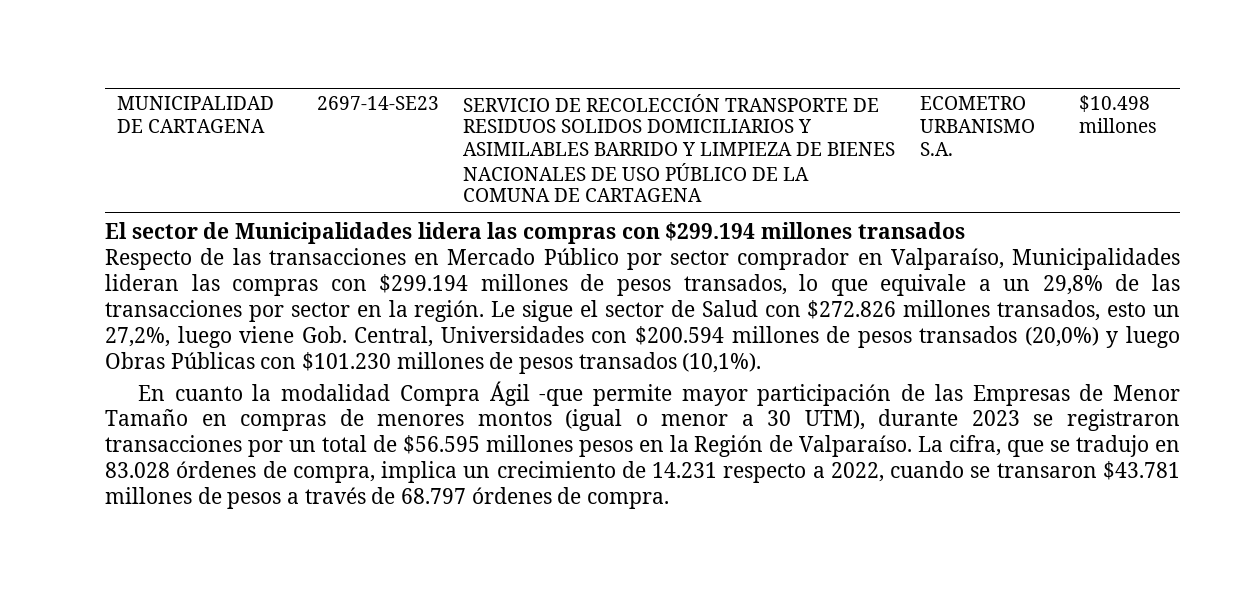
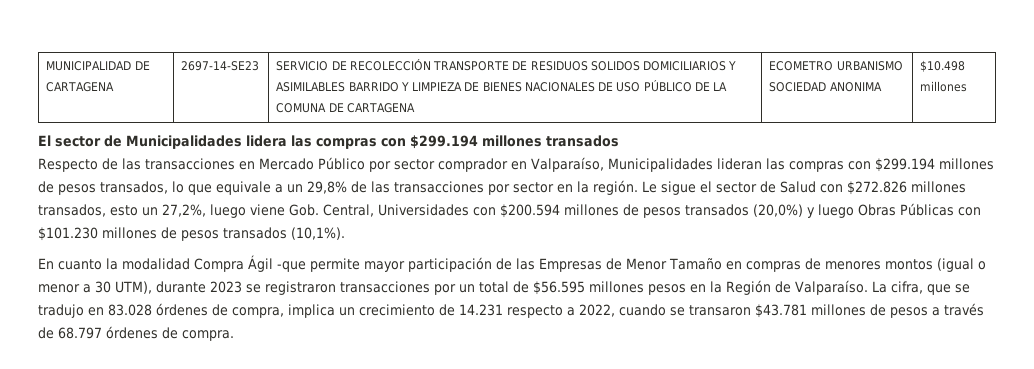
[919,142,953,156] S.A. -> [769,82,882,92] SOCIEDAD ANONIMA

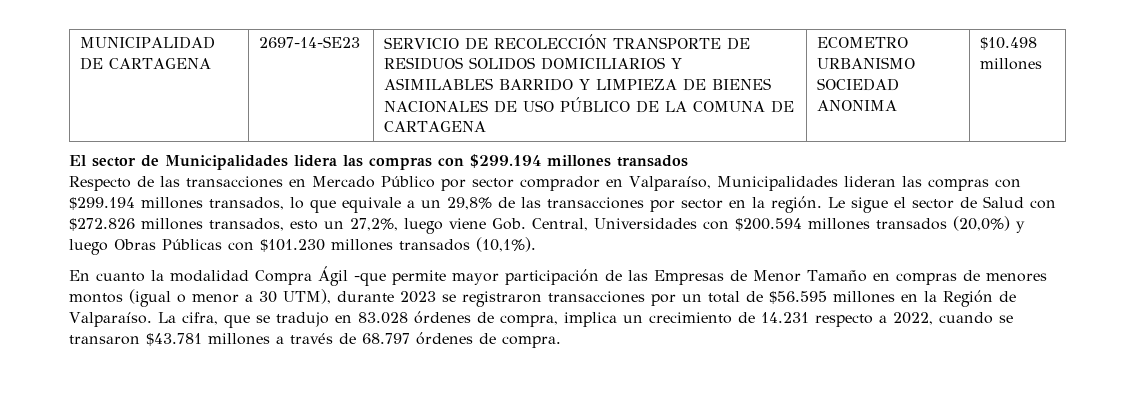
[38,181,96,195] de pesos -> (203, 203) none
[623,204,681,218] de pesos -> (870, 224) none
[161,227,219,241] de pesos -> (393, 245) none
[648,284,686,295] pesos -> (895, 297) none
[870,304,928,318] de pesos -> (270, 339) none

